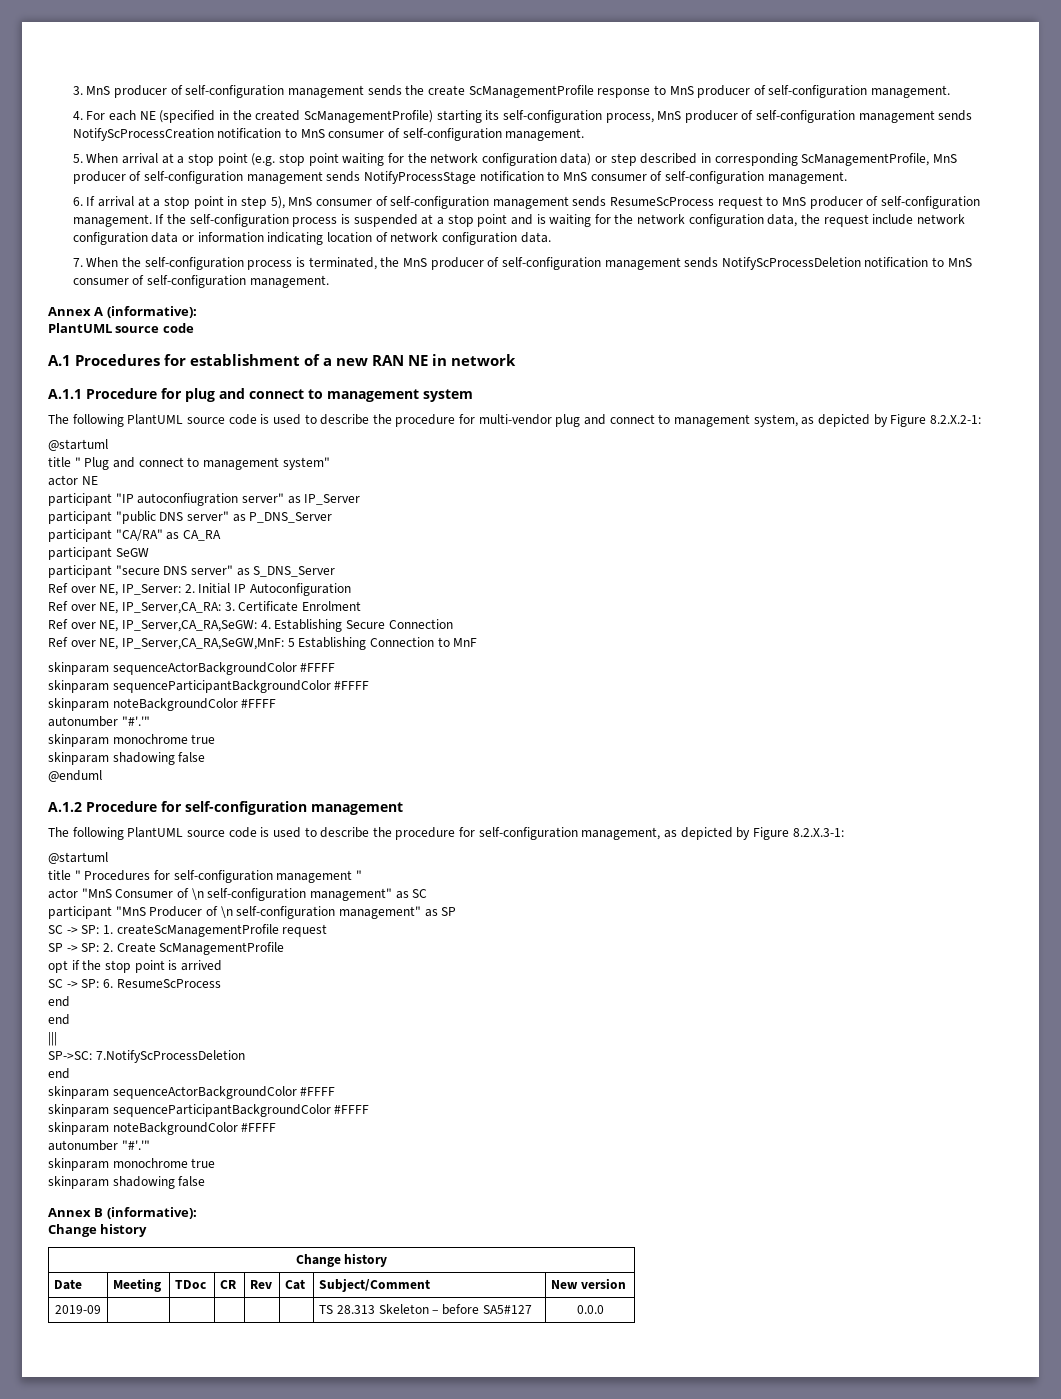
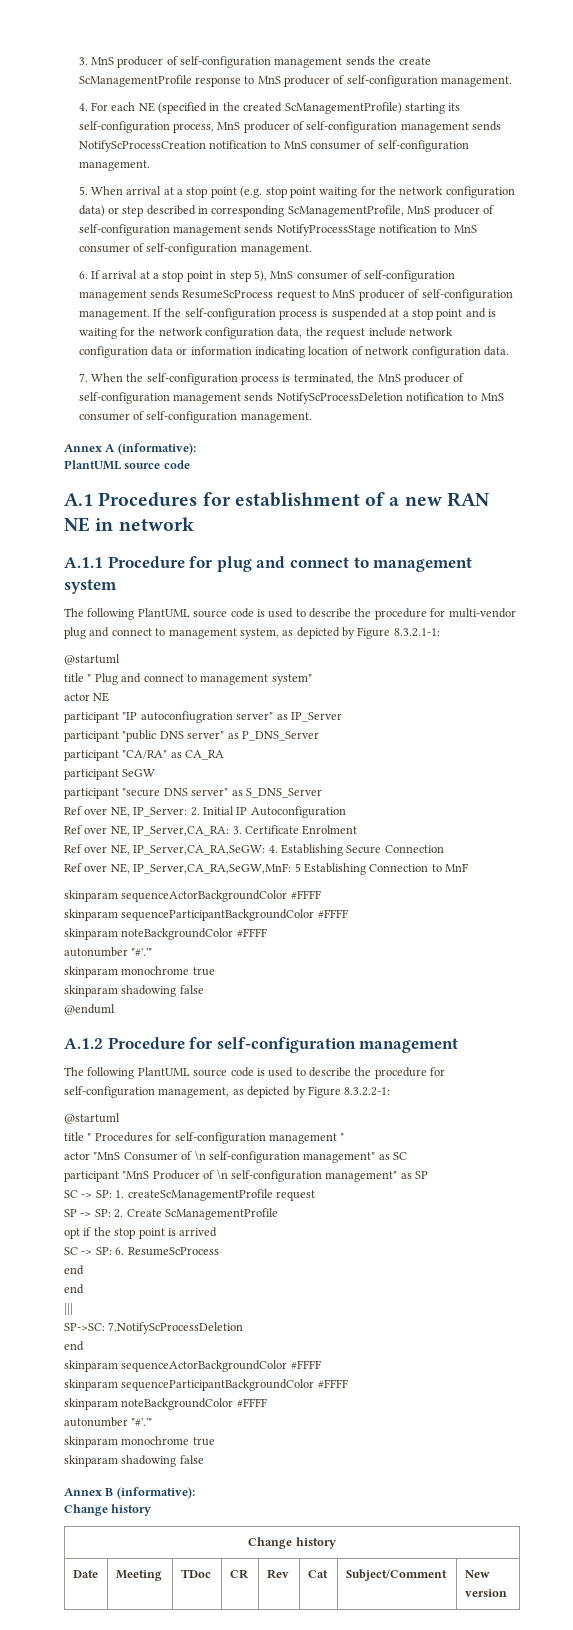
[929,415,981,424] 8.2.X.2-1: -> [393,628,440,637] 8.3.2.1-1:
[792,828,844,837] 8.2.X.3-1: -> [344,1087,391,1096] 8.3.2.2-1:
[55,1305,101,1314] [319,1304,532,1315] [576,1305,604,1314] // 2019-09 | | | | | | TS 28.313 Skeleton – before SA5#127 | 0.0.0 -> (507, 1593) none

